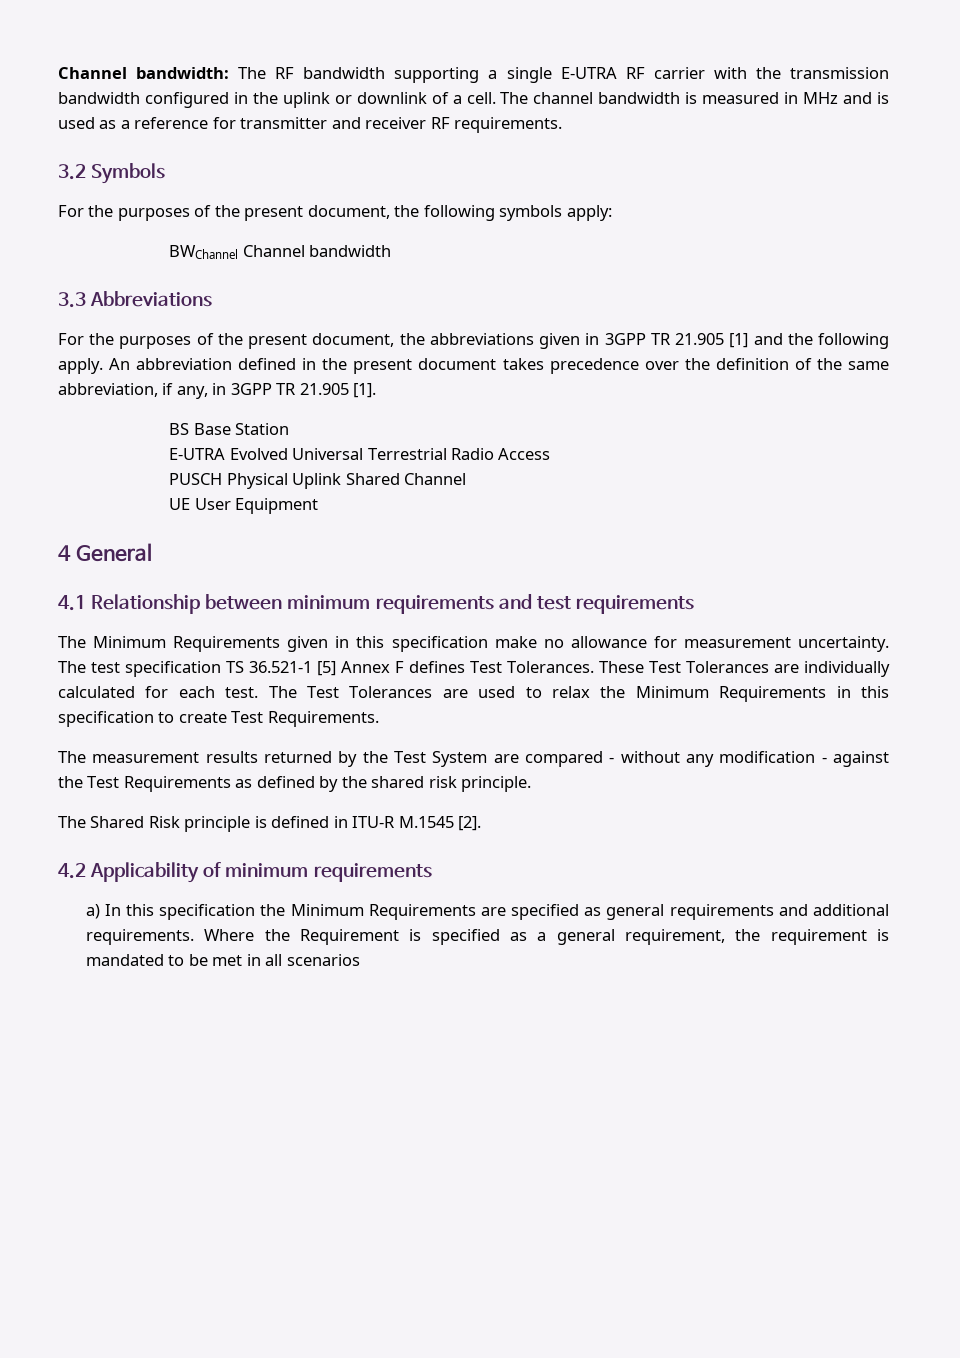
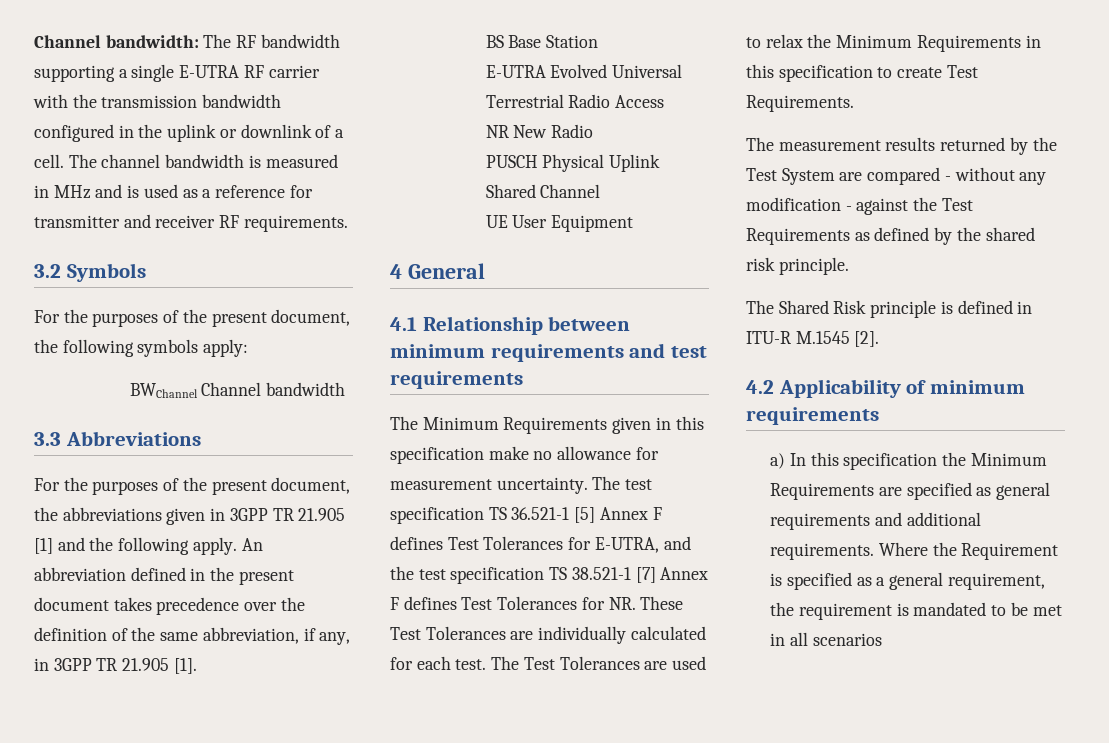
(551, 454) none -> [485,124,594,138] // NR New Radio
[507,661,594,673] Tolerances. -> [483,536,691,553] [390,566,709,584] [390,596,636,610] Tolerances for E-UTRA, and the test specification TS 38.521-1 [7] Annex F defines Test Tolerances for NR.

